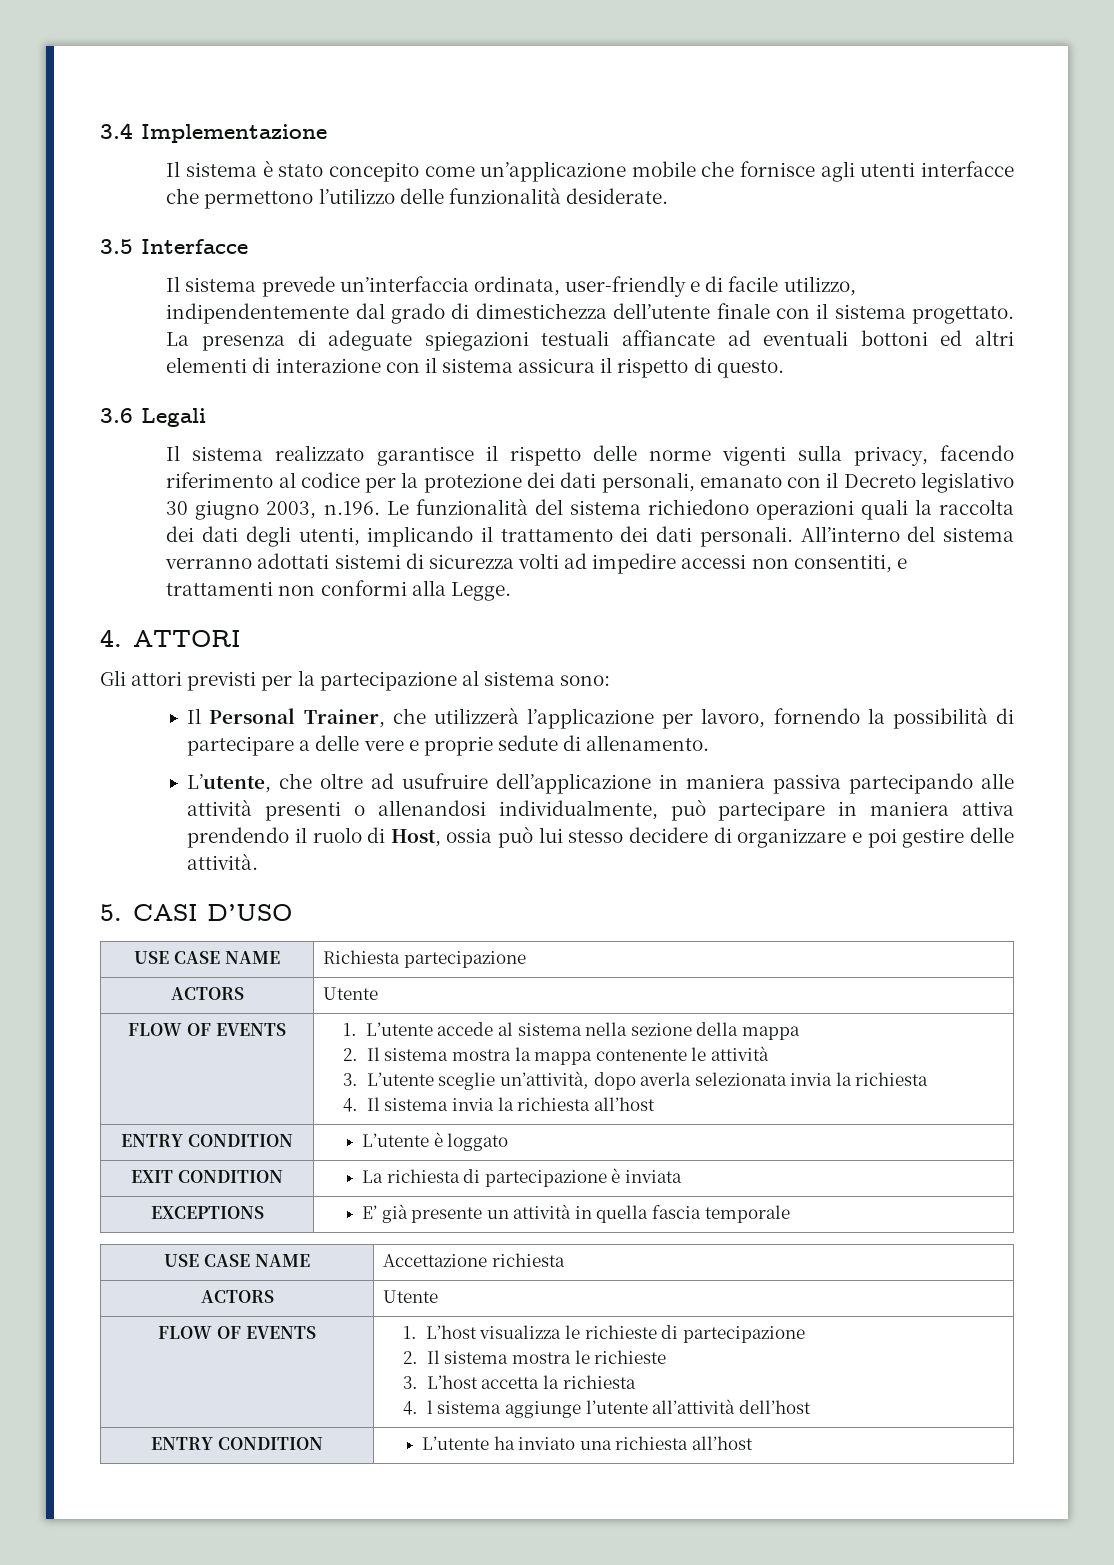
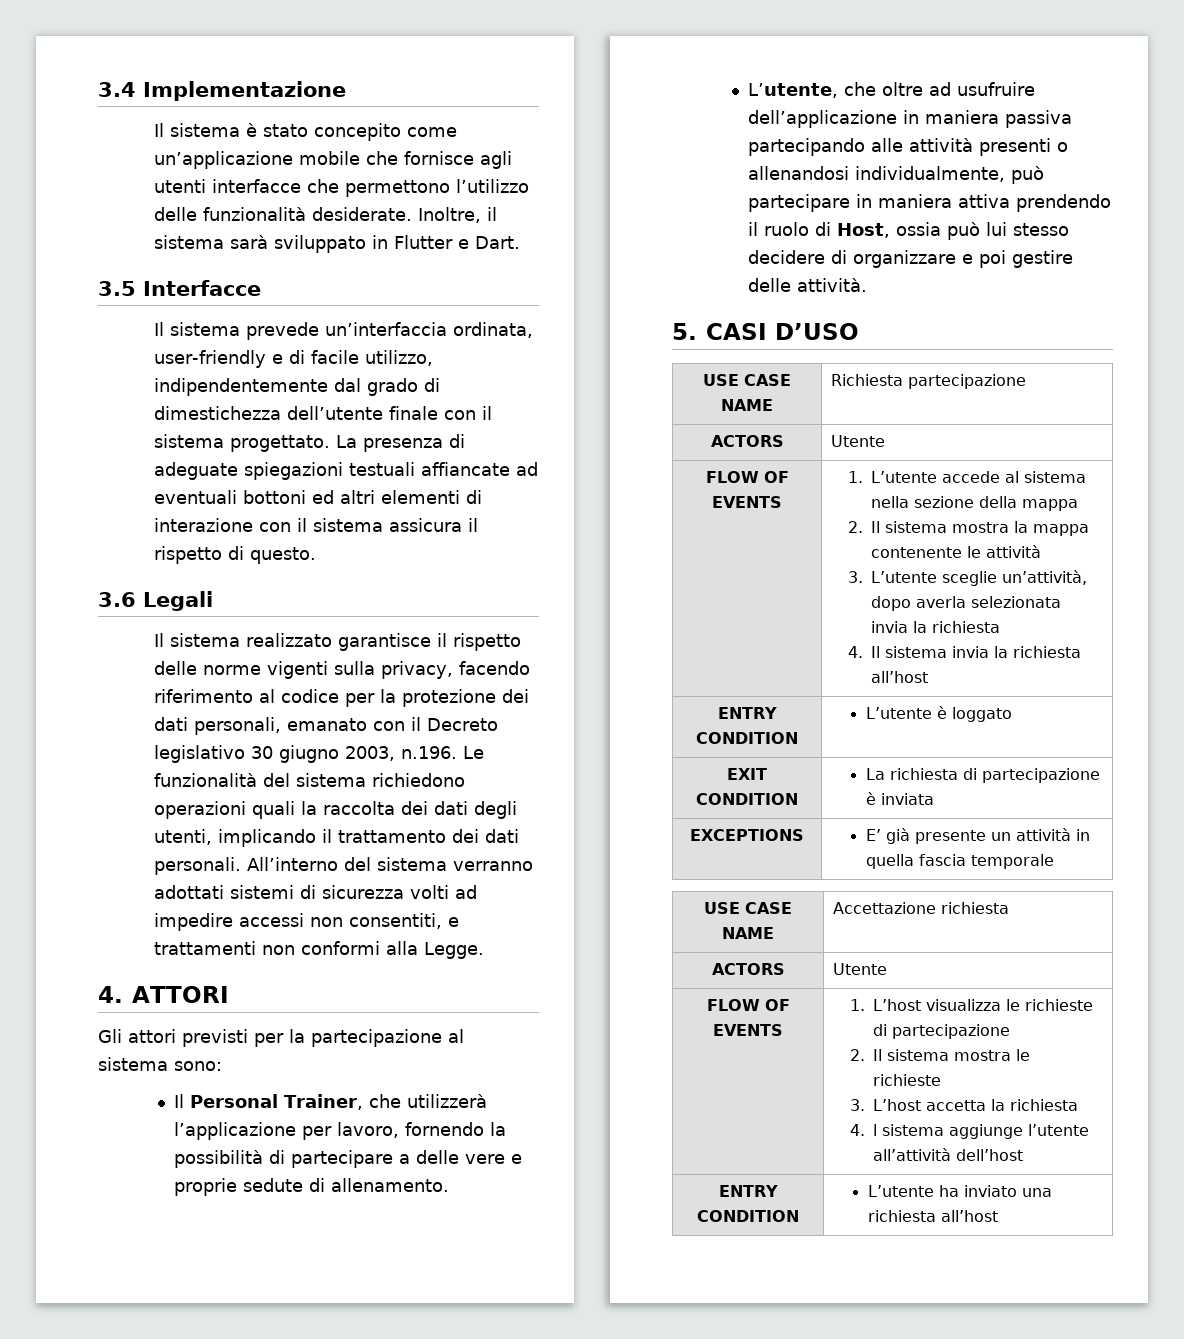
(668, 196) none -> [417,207,497,223] [153,235,520,253] Inoltre, il sistema sarà sviluppato in Flutter e Dart.

